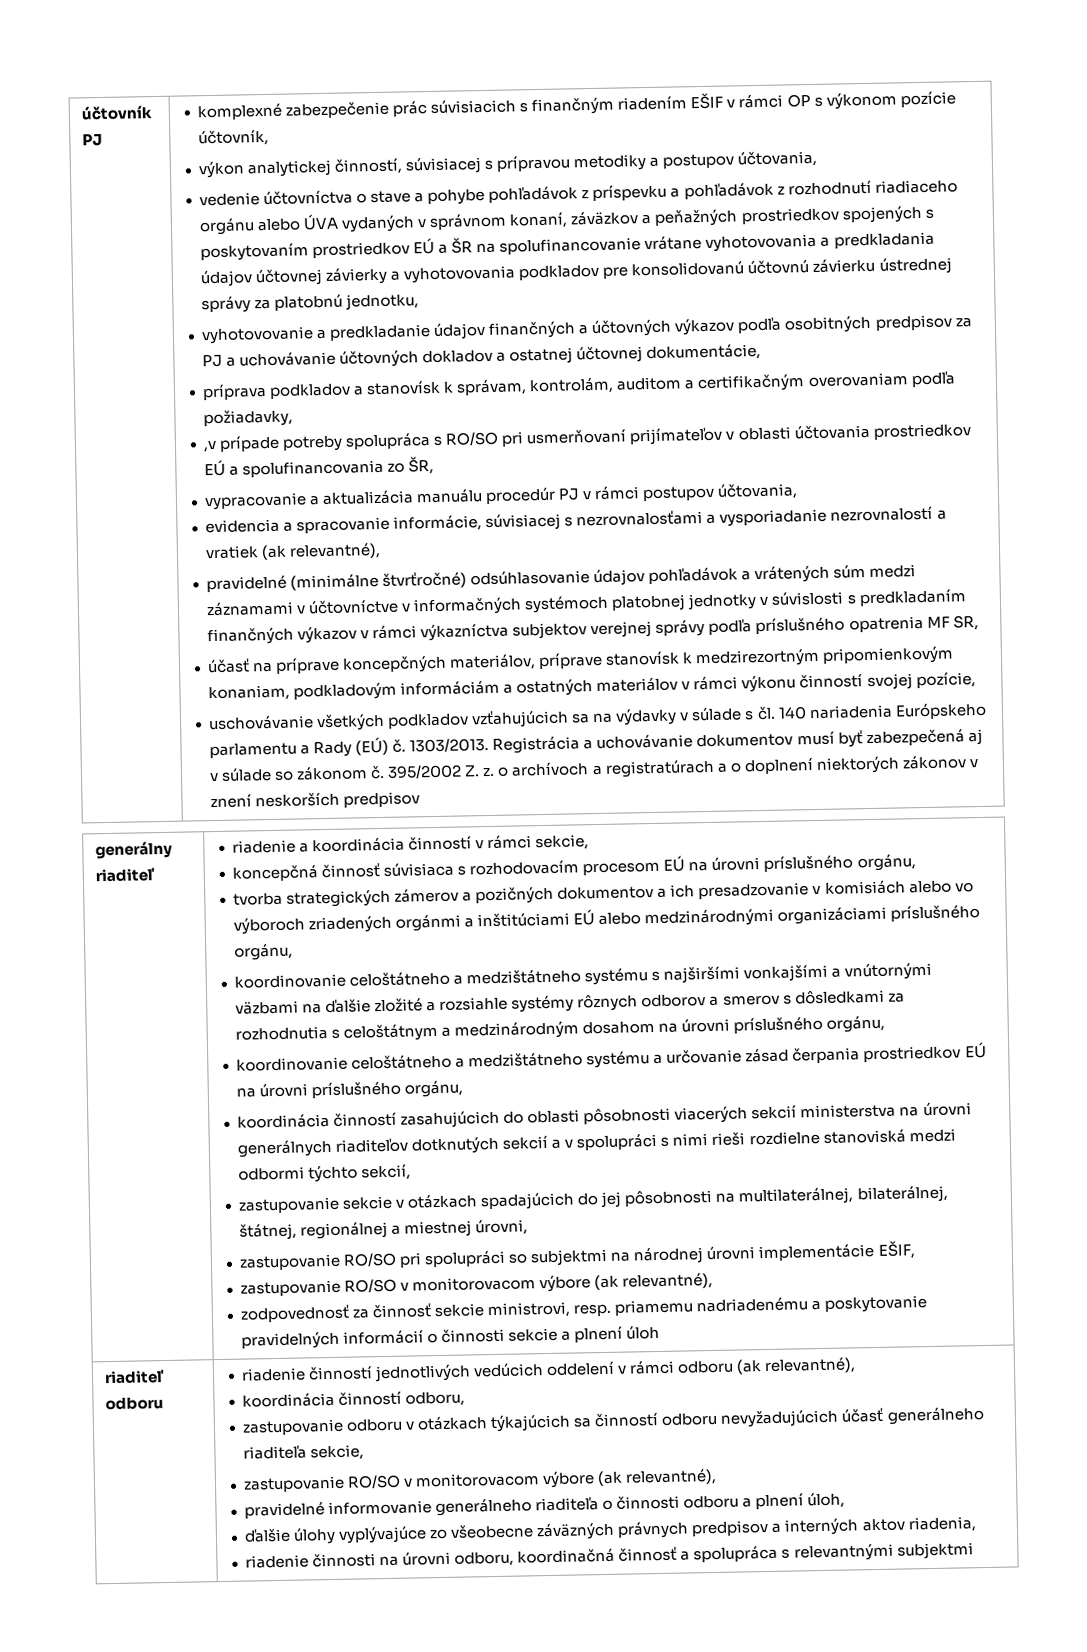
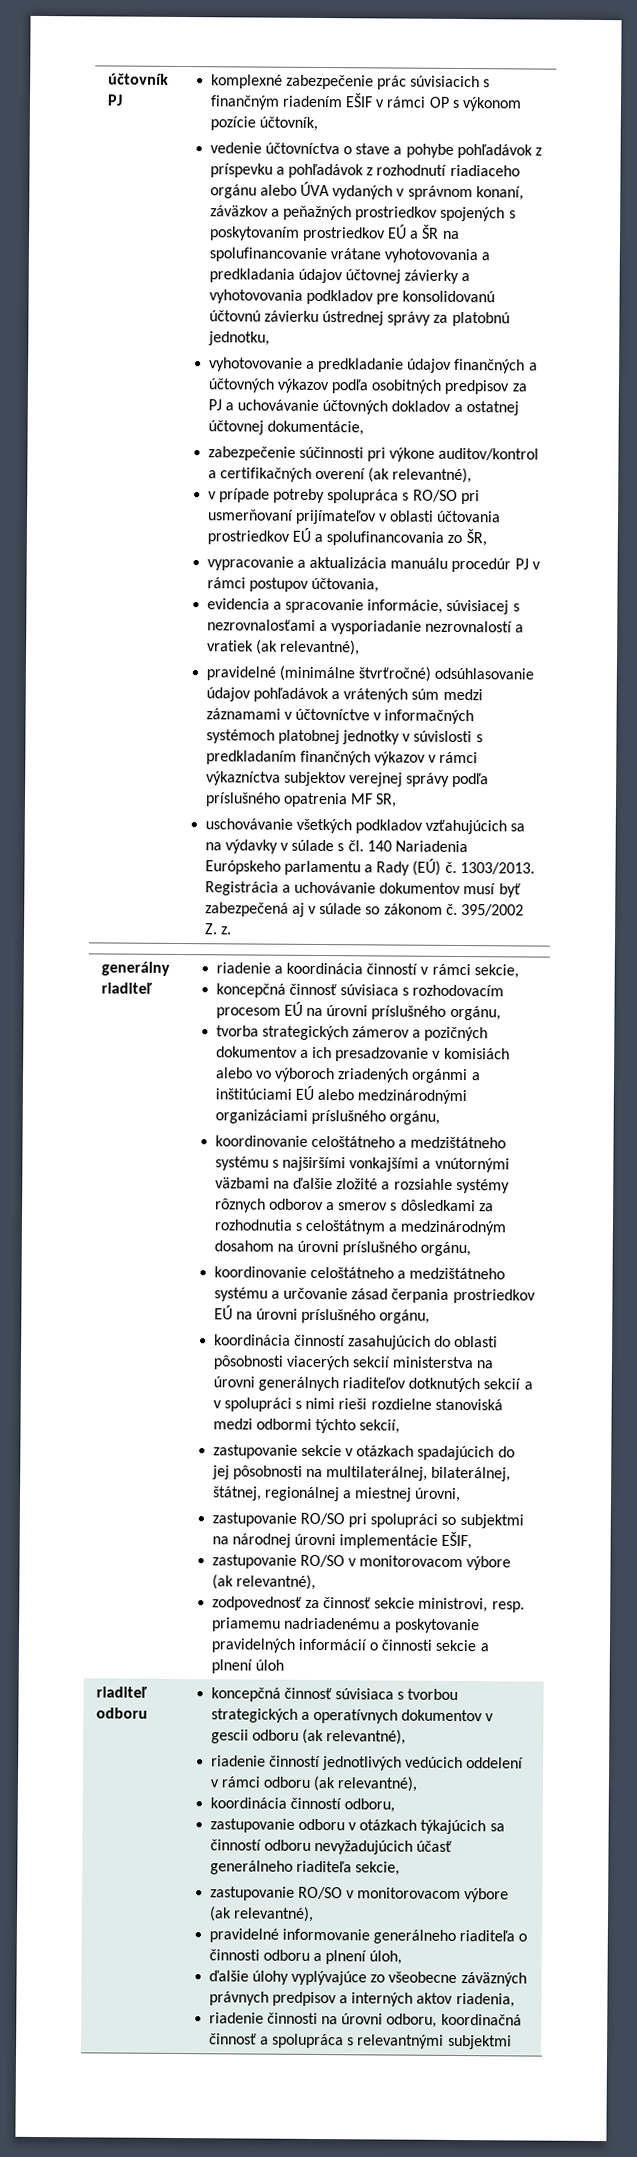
[198,149,818,179] // výkon analytickej činností, súvisiacej s prípravou metodiky a postupov účtovania, -> (318, 123) none
[202,370,956,401] [203,408,294,428] [203,440,218,453] príprava podkladov a stanovísk k správam, kontrolám, auditom a certifikačným overovaniam podľa požiadavky, // ,v -> [207,446,540,462] [207,467,473,484] [207,491,217,500] zabezpečenie súčinnosti pri výkone auditov/kontrol a certifikačných overení (ak relevantné), // v
[207,645,955,674] [208,671,976,702] // účasť na príprave koncepčných materiálov, príprave stanovísk k medzirezortným pripomienkovým konaniam, podkladovým informáciám a ostatných materiálov v rámci výkonu činností svojej pozície, -> (398, 800) none
[808,704,893,720] nariadenia -> [395,840,469,853] Nariadenia
[497,754,978,778] [210,791,421,809] o archívoch a registratúrach a o doplnení niektorých zákonov v znení neskorších predpisov -> (232, 930) none
(164, 1404) none -> [210,1687,459,1702] [210,1708,495,1724] [210,1728,407,1745] koncepčná činnosť súvisiaca s tvorbou strategických a operatívnych dokumentov v gescii odboru (ak relevantné), //

